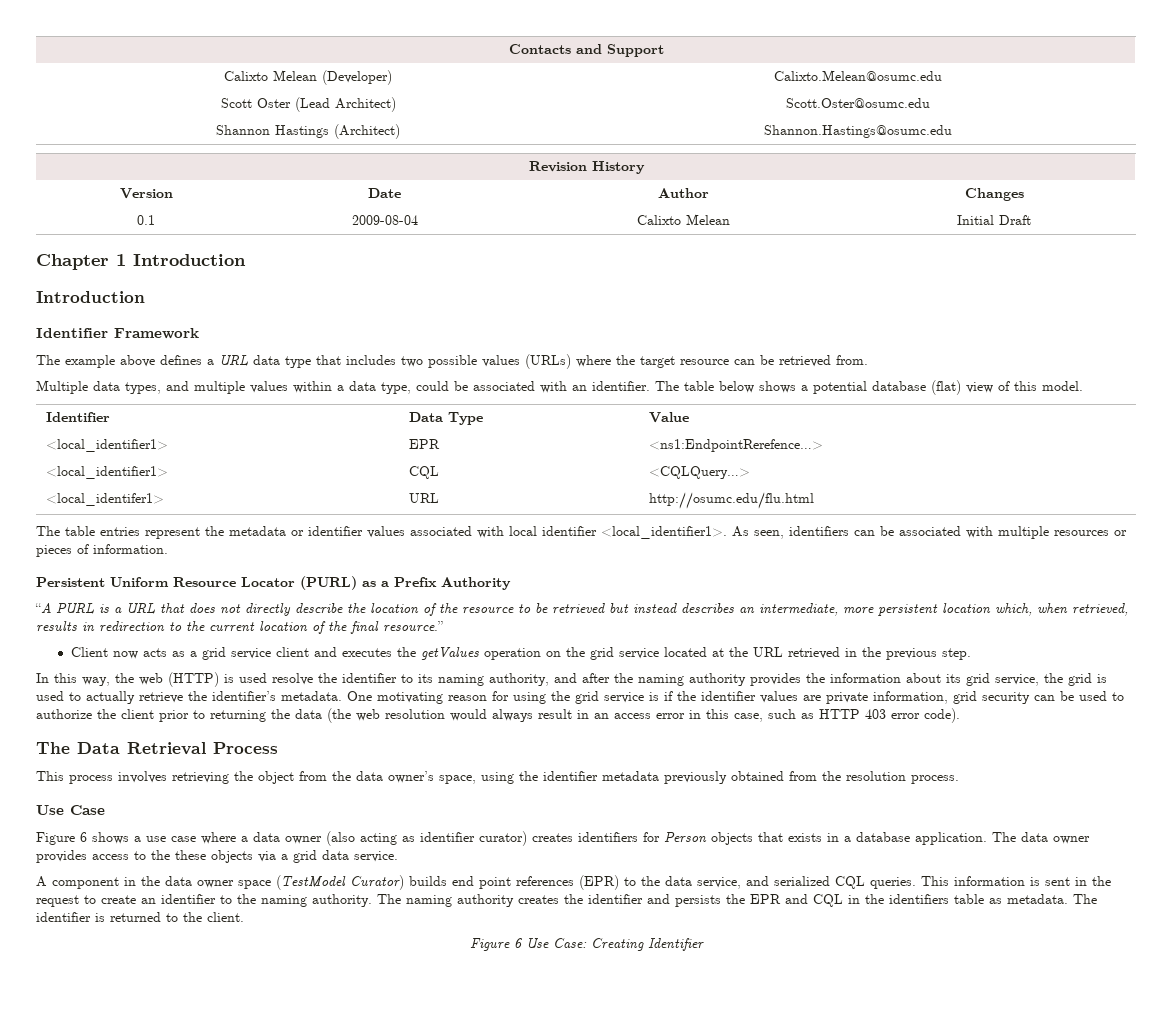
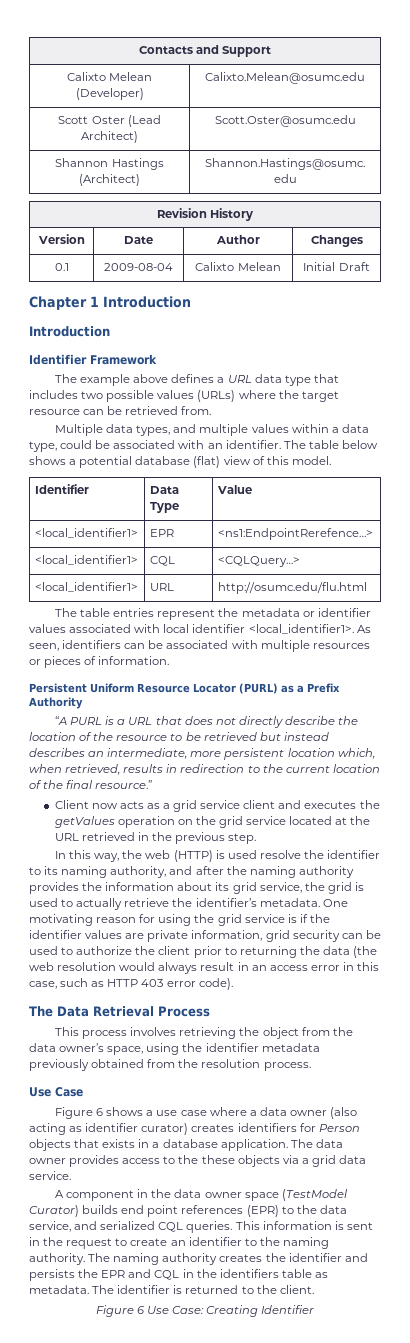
[45,493,164,506] <local_identifer1> -> [34,582,138,592] <local_identifier1>

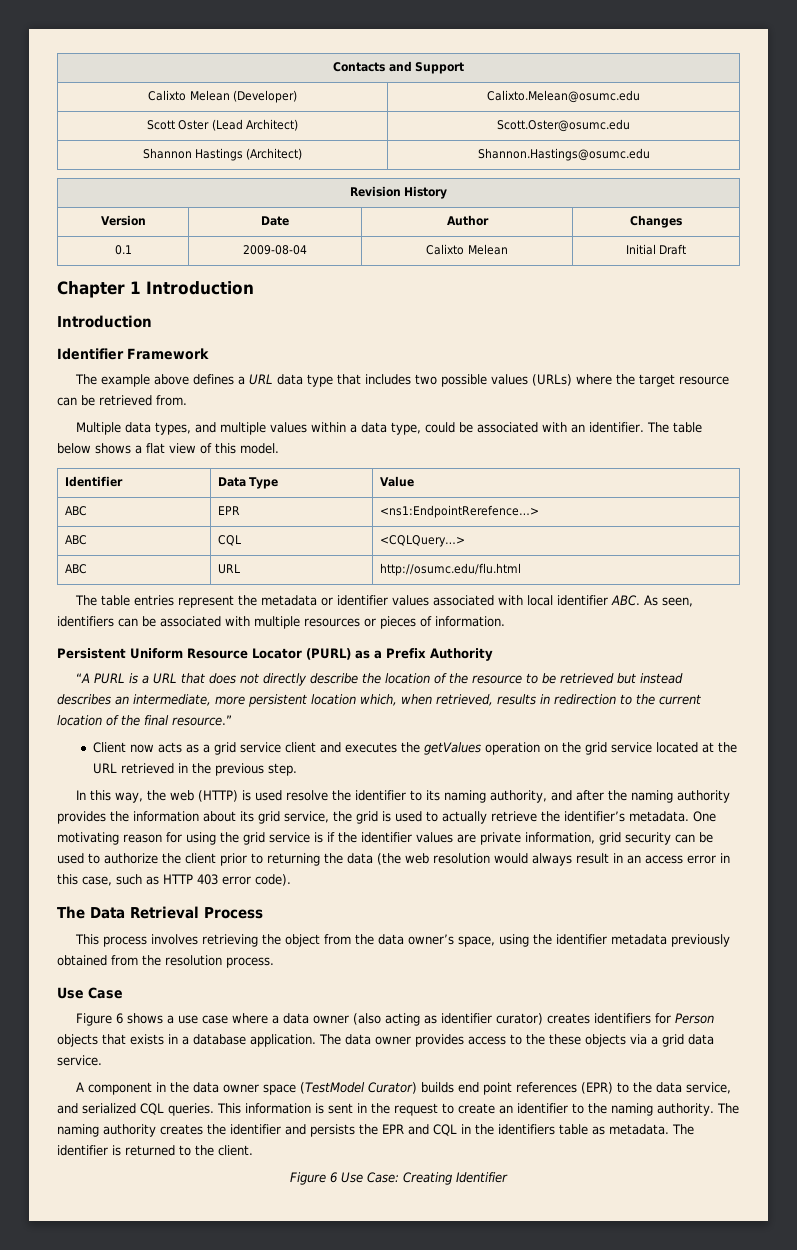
[79,456,221,468] potential database (flat) -> [146,443,165,454] flat
[34,528,138,538] <local_identifier1> -> [64,506,87,516] ABC
[34,555,138,565] <local_identifier1> -> [64,535,87,545] ABC
[34,582,138,592] <local_identifier1> -> [64,564,87,574] ABC
[248,624,354,634] <local_identifier1>. -> [611,595,641,606] ABC.

